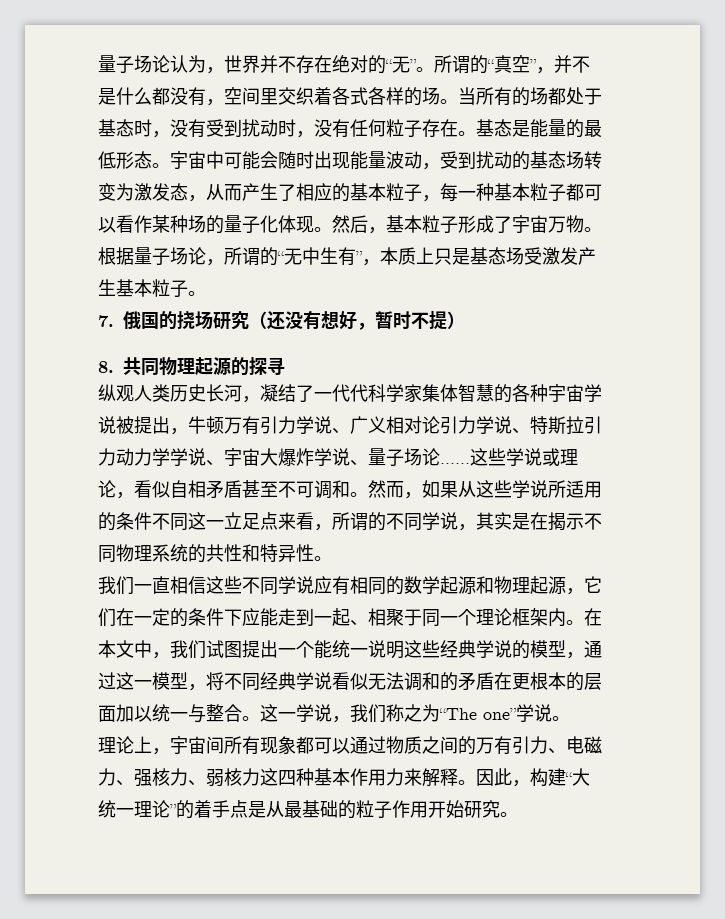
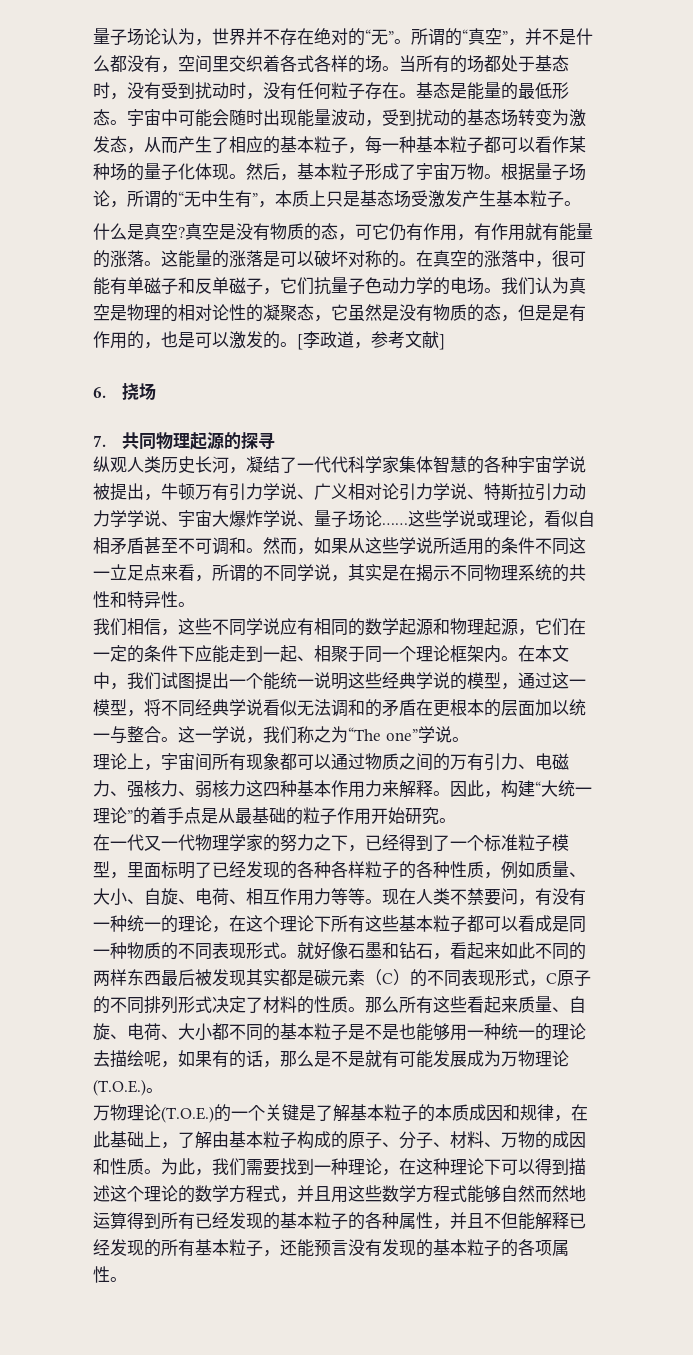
[98,310,465,330] [98,361,114,373] 7.俄国的挠场研究（还没有想好，暂时不提） // 8. -> [93,223,593,241] [93,250,586,268] [93,277,586,295] [93,304,586,322] [93,331,445,350] [93,383,156,400] [93,435,106,447] 什么是真空?真空是没有物质的态，可它仍有作用，有作用就有能量的涨落。这能量的涨落是可以破坏对称的。在真空的涨落中，很可能有单磁子和反单磁子，它们抗量子色动力学的电场。我们认为真空是物理的相对论性的凝聚态，它虽然是没有物质的态，但是是有作用的，也是可以激发的。[李政道，参考文献] // 6.挠场 // 7.
[134,576,206,594] 一直相信 -> [127,618,178,636] 相信，
(518, 814) none -> [93,834,569,852] [93,861,586,879] [93,888,586,906] [93,915,586,933] [93,942,586,960] [93,969,591,987] [93,996,586,1014] [93,1023,586,1041] [93,1050,569,1068] [93,1079,163,1096] [93,1104,588,1123] [93,1131,586,1149] [93,1158,586,1176] [93,1185,586,1203] [93,1212,586,1230] [93,1239,569,1257] [93,1266,127,1283] // 在一代又一代物理学家的努力之下，已经得到了一个标准粒子模型，里面标明了已经发现的各种各样粒子的各种性质，例如质量、大小、自旋、电荷、相互作用力等等。现在人类不禁要问，有没有一种统一的理论，在这个理论下所有这些基本粒子都可以看成是同一种物质的不同表现形式。就好像石墨和钻石，看起来如此不同的两样东西最后被发现其实都是碳元素（C）的不同表现形式，C原子的不同排列形式决定了材料的性质。那么所有这些看起来质量、自旋、电荷、大小都不同的基本粒子是不是也能够用一种统一的理论去描绘呢，如果有的话，那么是不是就有可能发展成为万物理论(T.O.E.)。 // 万物理论(T.O.E.)的一个关键是了解基本粒子的本质成因和规律，在此基础上，了解由基本粒子构成的原子、分子、材料、万物的成因和性质。为此，我们需要找到一种理论，在这种理论下可以得到描述这个理论的数学方程式，并且用这些数学方程式能够自然而然地运算得到所有已经发现的基本粒子的各种属性，并且不但能解释已经发现的所有基本粒子，还能预言没有发现的基本粒子的各项属性。

